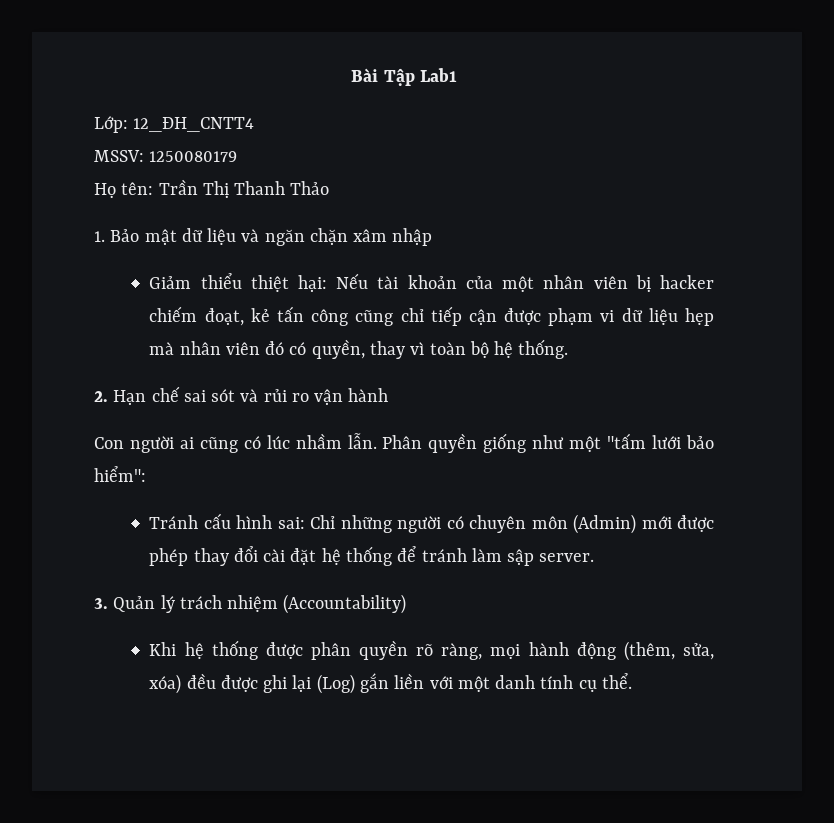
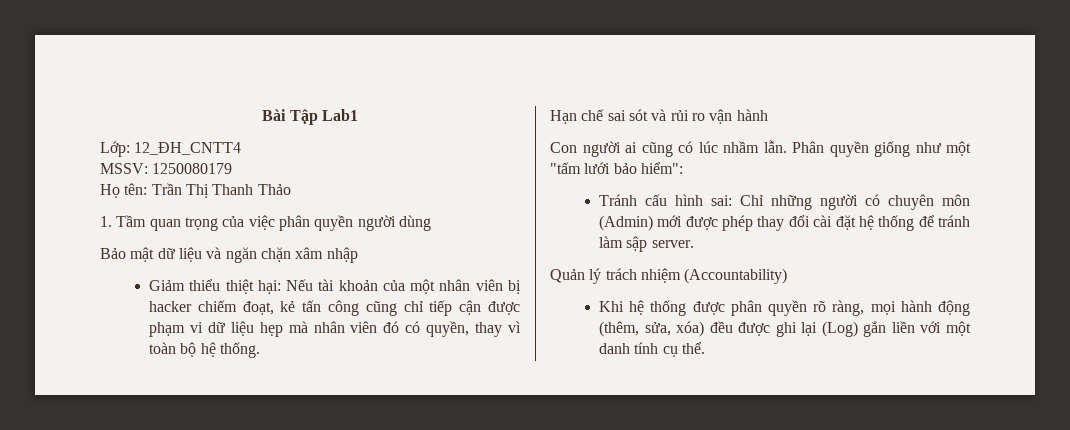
(105, 236) none -> [116,215,431,231] Tầm quan trọng của việc phân quyền người dùng //
[94,391,108,402] 2. -> (260, 350) none
[94,598,108,609] 3. -> (694, 244) none

